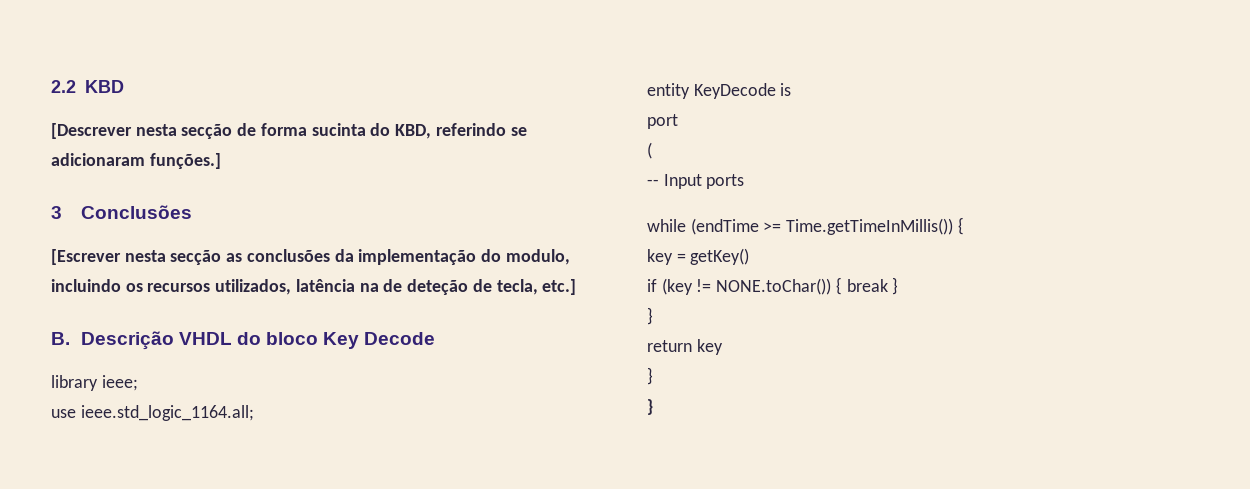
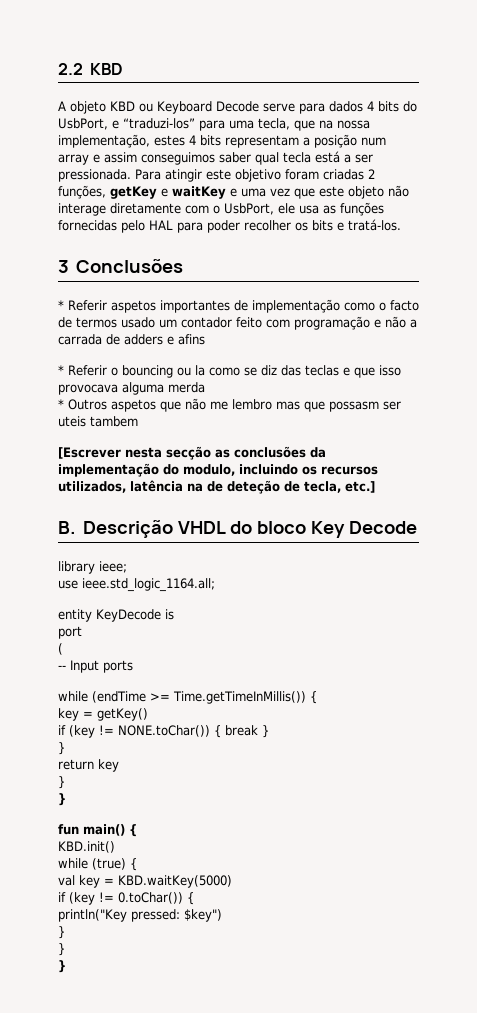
[51,123,527,139] [51,153,221,169] [51,205,192,219] [Descrever nesta secção de forma sucinta do KBD, referindo se adicionaram funções.] // 3 Conclusões -> [58,101,417,114] [58,118,370,131] [58,134,386,148] [58,151,373,165] [58,169,375,182] [58,185,409,199] [58,202,384,216] [58,219,401,233] [58,259,184,273] [58,299,419,313] [58,316,417,330] [58,334,205,345] [58,365,401,378] [58,382,205,395] [58,398,401,412] [58,416,138,427] A objeto KBD ou Keyboard Decode serve para dados 4 bits do UsbPort, e “traduzi-los” para uma tecla, que na nossa implementação, estes 4 bits representam a posição num array e assim conseguimos saber qual tecla está a ser pressionada. Para atingir este objetivo foram criadas 2 funções, getKey e waitKey e uma vez que este objeto não interage diretamente com o UsbPort, ele usa as funções fornecidas pelo HAL para poder recolher os bits e tratá-los. // 3 Conclusões // * Referir aspetos importantes de implementação como o facto de termos usado um contador feito com programação e não a carrada de adders e afins // * Referir o bouncing ou la como se diz das teclas e que isso provocava alguma merda // * Outros aspetos que não me lembro mas que possasm ser uteis tambem
(653, 407) none -> [58,824,137,837] [58,841,115,853] [58,858,137,871] [58,875,232,888] [58,892,194,905] [58,909,222,922] [58,926,65,939] [58,943,65,956] [58,960,66,973] // fun main() { // KBD.init() // while (true) { // val key = KBD.waitKey(5000) // if (key != 0.toChar()) { // println("Key pressed: $key") // } // } // }

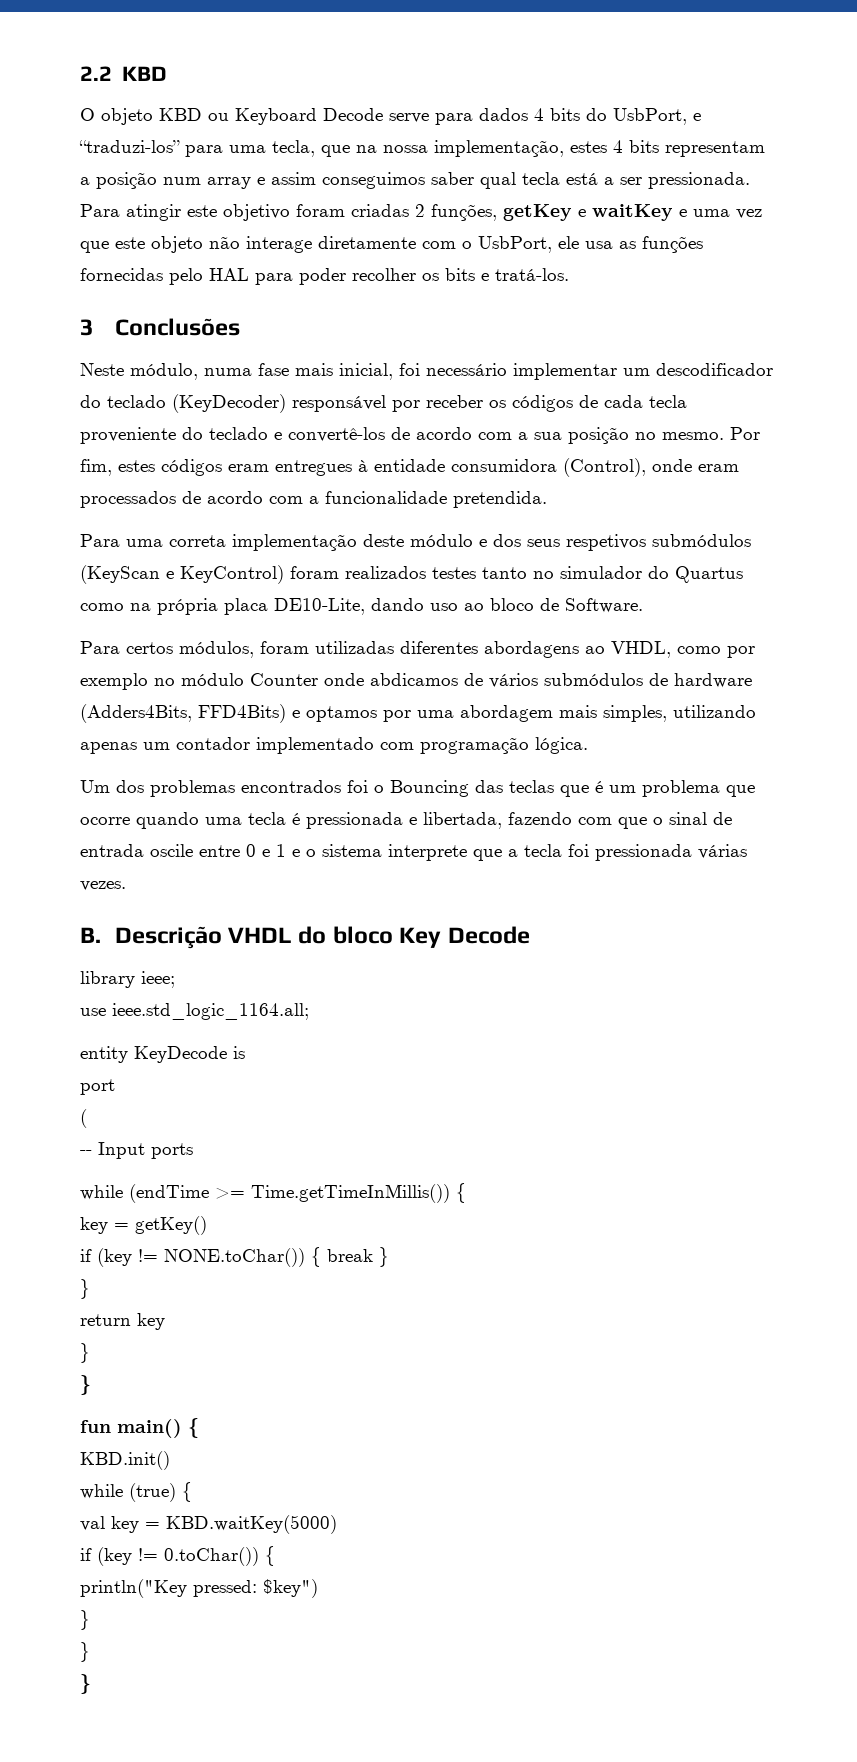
[58,101,66,111] A -> [80,108,95,121] O
[58,299,419,313] [58,317,155,328] * Referir aspetos importantes de implementação como o facto de termos usado -> [80,363,773,380] [80,394,687,413] [80,427,760,444] [80,458,739,477] [80,491,547,508] [80,534,751,551] [80,565,743,584] [80,598,643,615] [80,641,755,658] [80,673,752,690] [80,704,756,723] [80,742,137,754] Neste módulo, numa fase mais inicial, foi necessário implementar um descodificador do teclado (KeyDecoder) responsável por receber os códigos de cada tecla proveniente do teclado e convertê-los de acordo com a sua posição no mesmo. Por fim, estes códigos eram entregues à entidade consumidora (Control), onde eram processados de acordo com a funcionalidade pretendida. // Para uma correta implementação deste módulo e dos seus respetivos submódulos (KeyScan e KeyControl) foram realizados testes tanto no simulador do Quartus como na própria placa DE10-Lite, dando uso ao bloco de Software. // Para certos módulos, foram utilizadas diferentes abordagens ao VHDL, como por exemplo no módulo Counter onde abdicamos de vários submódulos de hardware (Adders4Bits, FFD4Bits) e optamos por uma abordagem mais simples, utilizando apenas
[236,317,262,328] feito -> [256,737,374,754] implementado
[374,316,417,328] [58,334,205,345] [58,365,401,378] [58,382,205,395] [58,398,401,412] [58,416,138,427] [58,446,326,460] [58,463,378,477] [58,480,375,494] e não a carrada de adders e afins // * Referir o bouncing ou la como se diz das teclas e que isso provocava alguma merda // * Outros aspetos que não me lembro mas que possasm ser uteis tambem // [Escrever nesta secção as conclusões da implementação do modulo, incluindo os recursos utilizados, latência na de deteção de tecla, etc.] -> [535,737,588,754] [80,780,755,797] [80,812,732,829] [80,844,747,861] [80,881,126,891] lógica. // Um dos problemas encontrados foi o Bouncing das teclas que é um problema que ocorre quando uma tecla é pressionada e libertada, fazendo com que o sinal de entrada oscile entre 0 e 1 e o sistema interprete que a tecla foi pressionada várias vezes.

